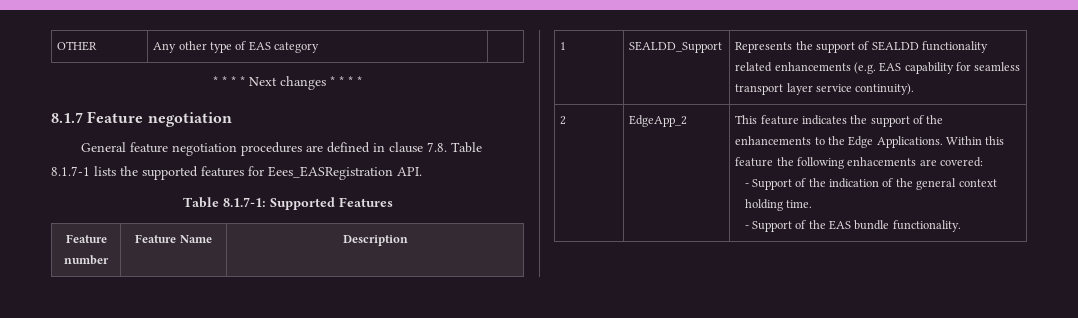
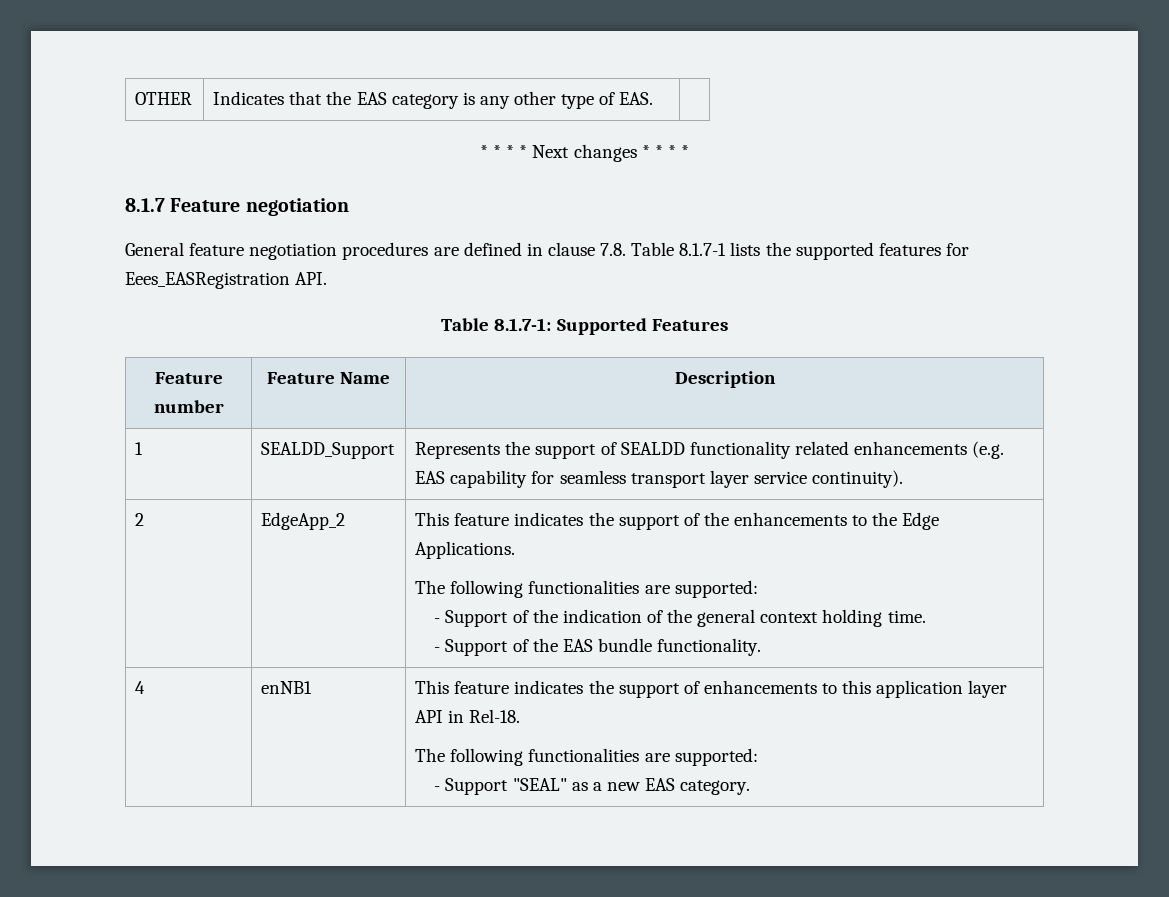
[153,42,177,53] Any -> [213,91,510,109] Indicates that the EAS category is any
[248,41,320,53] EAS category -> [619,92,654,105] EAS.
[946,136,1005,145] [735,157,984,169] Within this feature the following enhacements are covered: -> [415,580,758,598] // The following functionalities are supported:
(961, 226) none -> [135,681,146,694] [261,681,313,694] [415,680,1008,698] [415,709,521,723] [415,748,758,766] [434,778,751,795] // 4 | enNB1 | This feature indicates the support of enhancements to this application layer API in Rel-18. // The following functionalities are supported: // - Support "SEAL" as a new EAS category.

